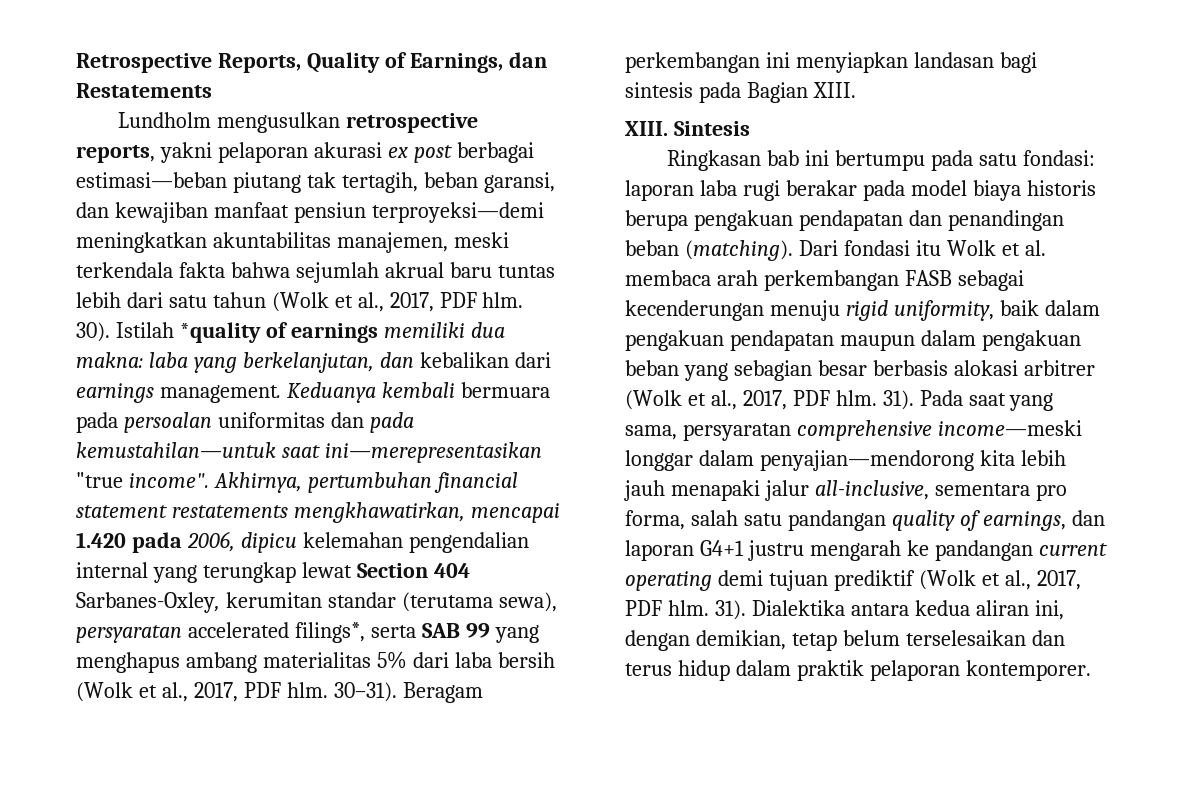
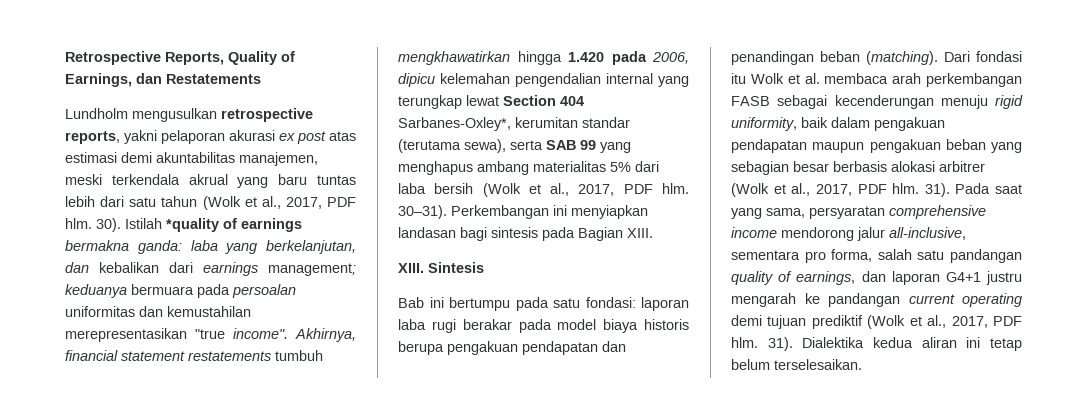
[456,142,534,163] [76,172,555,193] [76,202,544,223] [76,232,509,253] [76,262,444,283] berbagai estimasi—beban piutang tak tertagih, beban garansi, dan kewajiban manfaat pensiun terproyeksi—demi meningkatkan akuntabilitas manajemen, meski terkendala fakta bahwa sejumlah akrual -> [329,131,356,141] [65,152,318,166] [65,174,269,188] atas estimasi demi akuntabilitas manajemen, meski terkendala akrual yang
[383,322,505,338] [76,352,143,368] memiliki dua makna: -> [65,240,182,254] bermakna ganda:
[159,382,455,403] management. Keduanya kembali -> [268,263,356,276] [65,284,127,298] management; keduanya
[369,412,414,433] [76,442,542,463] pada kemustahilan—untuk saat ini—merepresentasikan -> [167,306,251,317] [65,328,187,342] kemustahilan merepresentasikan
[307,472,432,493] pertumbuhan -> (356, 335) none
[293,502,560,523] mengkhawatirkan, mencapai -> [275,350,323,361] [398,51,562,65] tumbuh mengkhawatirkan hingga
[76,592,220,613] Sarbanes-Oxley, -> [398,117,511,131] Sarbanes-Oxley*,
[76,622,365,643] persyaratan accelerated filings*, -> (506, 146) none
[402,682,483,703] [625,52,760,73] Beragam perkembangan -> [451,205,549,219] Perkembangan
[667,150,800,171] Ringkasan bab -> [398,297,424,308] Bab
[920,330,976,346] dalam -> (865, 147) none
[937,420,1082,436] [625,450,1066,471] [624,480,760,501] income—meski longgar dalam penyajian—mendorong kita lebih jauh menapaki -> [731,227,854,241] income mendorong
[850,603,909,616] antara -> (865, 342) none
[1034,600,1064,620] [625,630,1065,651] [625,660,1091,681] ini, dengan demikian, tetap belum terselesaikan dan terus hidup dalam praktik pelaporan kontemporer. -> [966,337,1022,351] [731,359,862,370] ini tetap belum terselesaikan.

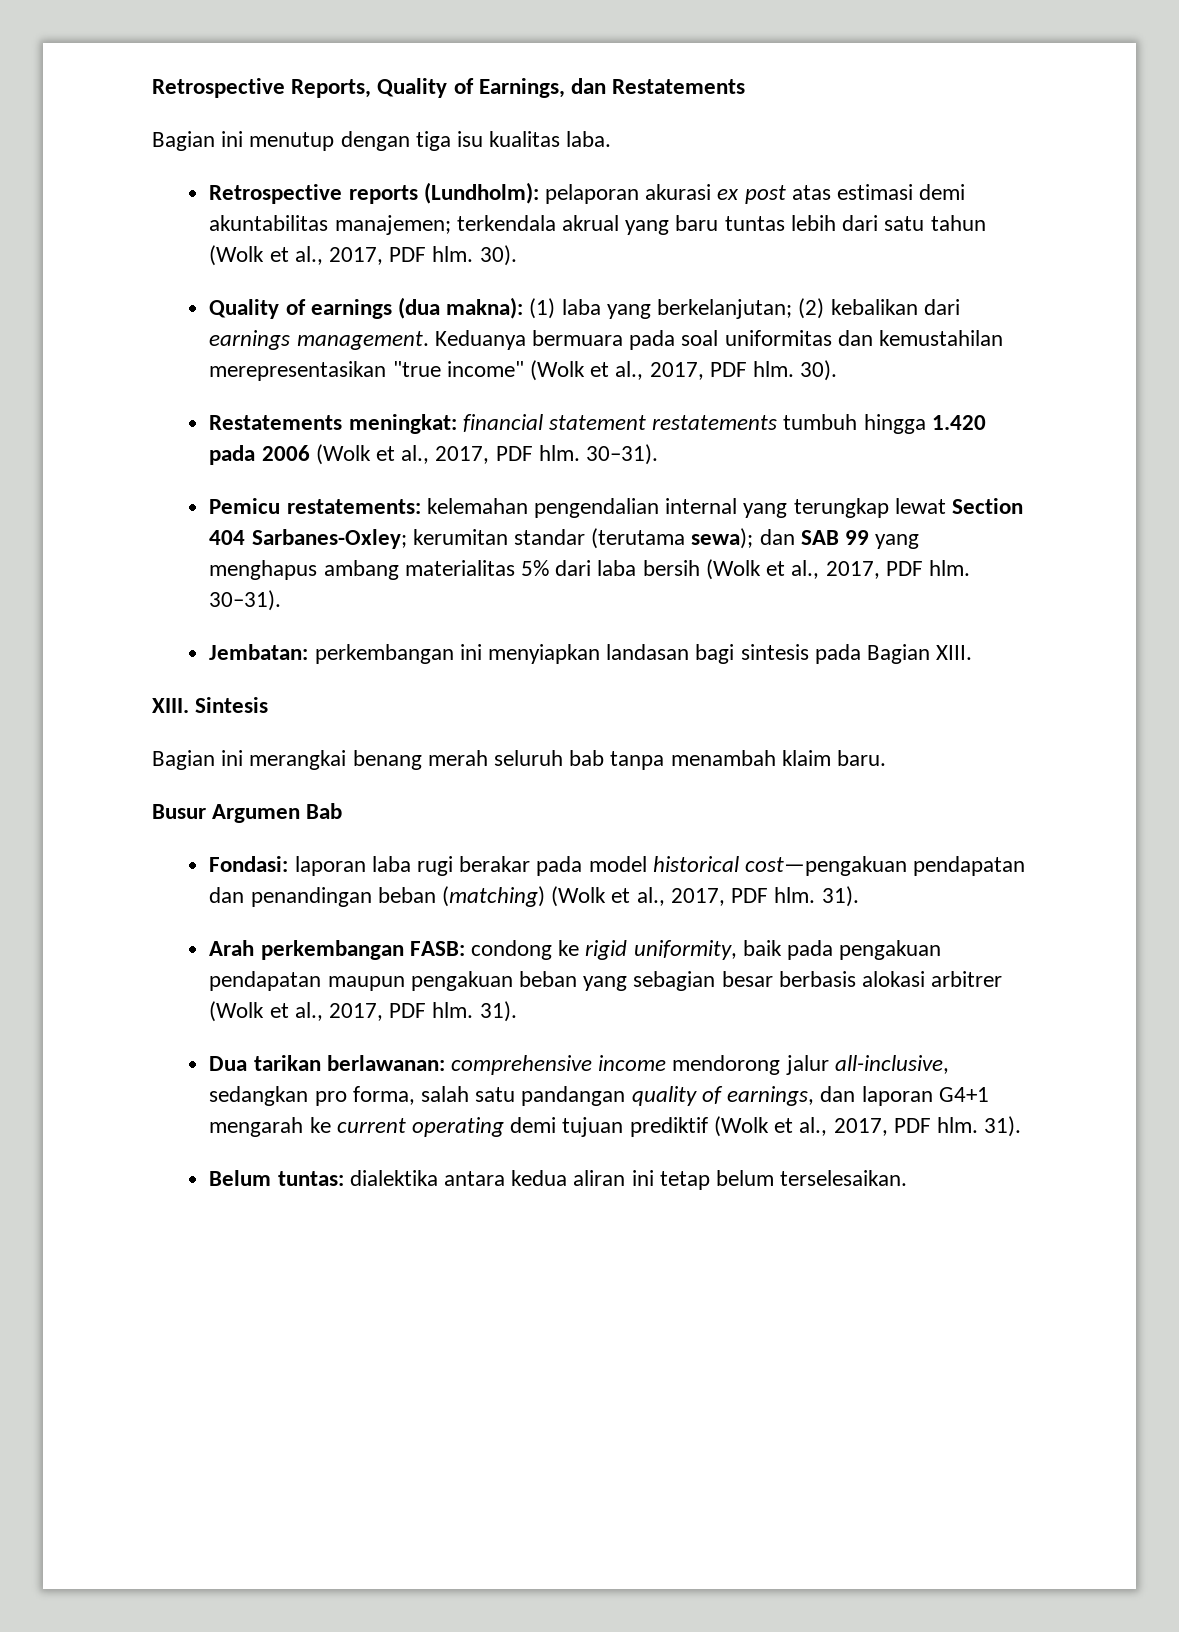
[65,108,313,122] [65,130,157,144] Lundholm mengusulkan retrospective reports, yakni -> [152,131,612,151] [209,182,539,204] Bagian ini menutup dengan tiga isu kualitas laba. // Retrospective reports (Lundholm):
[239,152,318,166] [65,174,102,185] manajemen, meski -> [334,215,451,235] manajemen;
[125,218,302,232] [65,240,356,254] [65,262,89,273] Istilah *quality of earnings bermakna ganda: laba yang berkelanjutan, dan -> [209,297,825,319] // Quality of earnings (dua makna): (1) laba yang berkelanjutan; (2)
[268,263,356,276] [65,284,127,298] management; keduanya -> [296,330,526,350] management. Keduanya
[232,284,296,298] persoalan -> [681,330,719,346] soal
[233,328,356,342] income". Akhirnya, -> [446,360,838,381] [209,414,457,434] income" (Wolk et al., 2017, PDF hlm. 30). // Restatements meningkat:
[398,51,510,65] mengkhawatirkan -> (858, 422) none
[652,52,689,64] [398,73,435,87] 2006, dipicu -> [261,444,659,465] [209,498,421,514] 2006 (Wolk et al., 2017, PDF hlm. 30–31). // Pemicu restatements:
[398,117,511,131] Sarbanes-Oxley*, -> [251,529,407,549] Sarbanes-Oxley;
[464,139,543,153] sewa), serta -> [691,528,795,549] sewa); dan
[451,205,549,219] Perkembangan -> [209,644,454,664] // Jembatan: perkembangan
[398,297,636,311] Bab ini bertumpu pada satu fondasi: -> [152,750,887,770] [152,803,343,823] [209,856,289,872] Bagian ini merangkai benang merah seluruh bab tanpa menambah klaim baru. // Busur Argumen Bab // Fondasi:
[603,319,689,333] [398,341,626,355] [731,51,1022,65] [731,73,1022,87] [731,95,988,109] biaya historis berupa pengakuan pendapatan dan penandingan beban (matching). Dari fondasi itu Wolk et al. membaca arah perkembangan FASB sebagai kecenderungan menuju -> [652,856,1026,876] [209,886,859,907] [209,940,580,960] historical cost—pengakuan pendapatan dan penandingan beban (matching) (Wolk et al., 2017, PDF hlm. 31). // Arah perkembangan FASB: condong ke
[831,117,870,128] dalam -> [787,940,834,960] pada
[955,183,1022,194] [731,206,885,219] Pada saat yang sama, persyaratan -> [209,1055,445,1071] // Dua tarikan berlawanan:
[731,250,800,260] sementara -> [209,1086,309,1106] sedangkan
[986,271,1022,285] justru -> (989, 1094) none
[828,293,900,307] pandangan -> (331, 1125) none
[802,337,865,348] Dialektika -> [209,1170,506,1186] // Belum tuntas: dialektika antara

